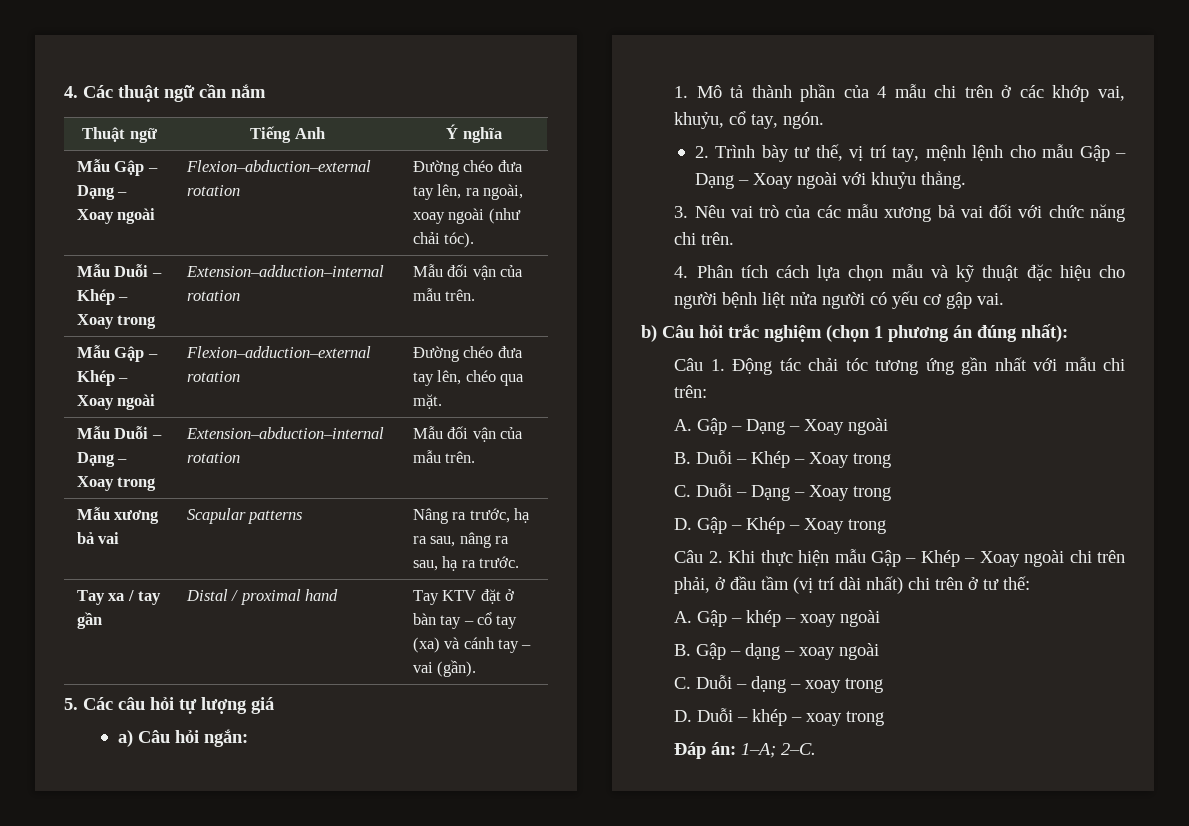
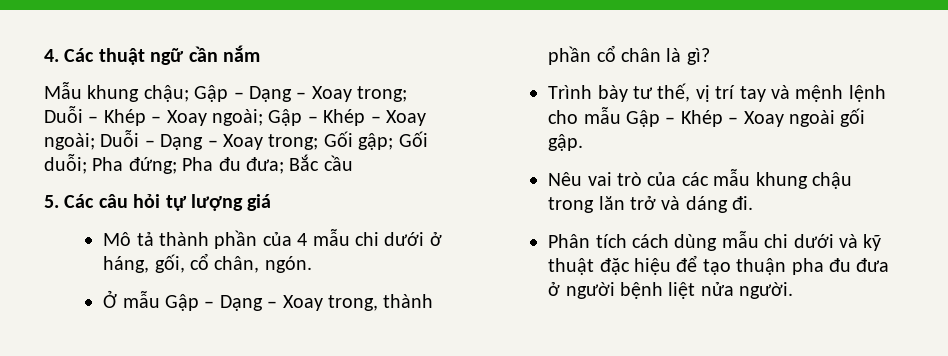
[82,127,158,143] [250,126,325,143] [446,124,502,143] [76,159,158,176] [76,185,128,200] [76,208,156,224] [185,160,371,172] [186,185,240,196] [412,160,523,176] [412,184,523,200] [412,208,521,224] [412,232,475,248] [76,264,162,277] [76,289,129,305] [76,314,157,329] [185,265,384,277] [186,290,240,301] [412,264,523,280] [412,288,476,301] [76,345,158,362] [76,370,129,386] [76,394,156,410] [185,346,371,358] [186,371,240,382] [412,346,523,362] [412,370,524,386] [412,394,442,409] [76,426,162,439] [76,452,128,467] [76,476,157,491] [185,427,384,439] [186,452,240,463] [412,426,523,442] [412,450,476,463] [76,507,160,524] [76,532,120,544] [186,508,303,524] [412,508,530,524] [412,532,509,548] [412,556,519,571] [76,590,161,605] [76,612,102,629] [185,589,338,605] [412,589,514,605] [412,612,518,629] [412,637,532,653] [412,660,477,677] // Thuật ngữ | Tiếng Anh | Ý nghĩa // Mẫu Gập – Dạng – Xoay ngoài | Flexion–abduction–external rotation | Đường chéo đưa tay lên, ra ngoài, xoay ngoài (như chải tóc). // Mẫu Duỗi – Khép – Xoay trong | Extension–adduction–internal rotation | Mẫu đối vận của mẫu trên. // Mẫu Gập – Khép – Xoay ngoài | Flexion–adduction–external rotation | Đường chéo đưa tay lên, chéo qua mặt. // Mẫu Duỗi – Dạng – Xoay trong | Extension–abduction–internal rotation | Mẫu đối vận của mẫu trên. // Mẫu xương bả vai | Scapular patterns | Nâng ra trước, hạ ra sau, nâng ra sau, hạ ra trước. // Tay xa / tay gần | Distal / proximal hand | Tay KTV đặt ở bàn tay – cổ tay (xa) và cánh tay – vai (gần). -> [44,82,408,102] [44,106,426,126] [44,130,428,150] [44,154,353,174] // Mẫu khung chậu; Gập – Dạng – Xoay trong; Duỗi – Khép – Xoay ngoài; Gập – Khép – Xoay ngoài; Duỗi – Dạng – Xoay trong; Gối gập; Gối duỗi; Pha đứng; Pha đu đưa; Bắc cầu
[117,729,248,747] [674,86,689,98] a) Câu hỏi ngắn: // 1. -> (272, 202) none
[964,85,1125,102] [674,111,825,129] [694,146,709,158] trên ở các khớp vai, khuỷu, cổ tay, ngón. // 2. -> [384,232,442,246] [103,253,312,273] [103,290,434,311] [548,45,710,65] dưới ở háng, gối, cổ chân, ngón. // Ở mẫu Gập – Dạng – Xoay trong, thành phần cổ chân là gì? //
[892,147,920,162] tay, -> [739,85,791,102] tay và
[694,171,966,189] [674,204,1125,222] [674,232,735,245] [674,264,1125,282] [674,291,1005,309] [641,324,1068,342] [674,357,1125,375] [674,385,708,398] [674,418,889,435] [674,450,892,468] [674,483,892,501] [674,517,887,534] [674,549,1125,567] [674,576,1031,594] [674,610,881,627] [674,643,880,660] [674,675,884,693] [674,708,885,726] [674,742,817,759] Dạng – Xoay ngoài với khuỷu thẳng. // 3. Nêu vai trò của các mẫu xương bả vai đối với chức năng chi trên. // 4. Phân tích cách lựa chọn mẫu và kỹ thuật đặc hiệu cho người bệnh liệt nửa người có yếu cơ gập vai. // b) Câu hỏi trắc nghiệm (chọn 1 phương án đúng nhất): // Câu 1. Động tác chải tóc tương ứng gần nhất với mẫu chi trên: // A. Gập – Dạng – Xoay ngoài // B. Duỗi – Khép – Xoay trong // C. Duỗi – Dạng – Xoay trong // D. Gập – Khép – Xoay trong // Câu 2. Khi thực hiện mẫu Gập – Khép – Xoay ngoài chi trên phải, ở đầu tầm (vị trí dài nhất) chi trên ở tư thế: // A. Gập – khép – xoay ngoài // B. Gập – dạng – xoay ngoài // C. Duỗi – dạng – xoay trong // D. Duỗi – khép – xoay trong // Đáp án: 1–A; 2–C. -> [680,108,866,127] [548,134,584,151] [548,169,853,189] [548,196,754,213] [548,231,882,251] [548,255,890,275] [548,282,794,299] Khép – Xoay ngoài gối gập. // Nêu vai trò của các mẫu khung chậu trong lăn trở và dáng đi. // Phân tích cách dùng mẫu chi dưới và kỹ thuật đặc hiệu để tạo thuận pha đu đưa ở người bệnh liệt nửa người.

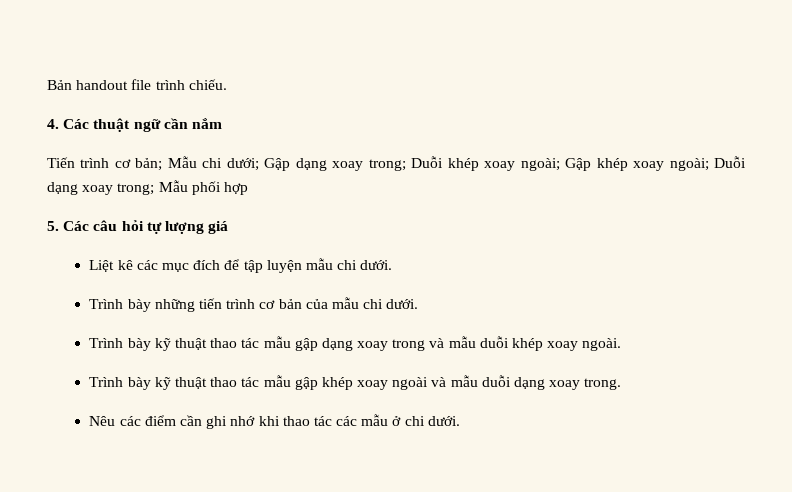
(44, 55) none -> [47,79,227,90] Bản handout file trình chiếu. //
[44,82,408,102] [44,106,426,126] [44,130,428,150] [44,154,353,174] Mẫu khung chậu; Gập – Dạng – Xoay trong; Duỗi – Khép – Xoay ngoài; Gập – Khép – Xoay ngoài; Duỗi – Dạng – Xoay trong; Gối gập; Gối duỗi; Pha đứng; Pha đu đưa; Bắc cầu -> [47,156,747,171] [47,180,248,195] Tiến trình cơ bản; Mẫu chi dưới; Gập dạng xoay trong; Duỗi khép xoay ngoài; Gập khép xoay ngoài; Duỗi dạng xoay trong; Mẫu phối hợp
[103,229,442,249] [103,253,312,273] [103,290,434,311] [548,45,710,65] [548,83,886,102] [548,107,866,127] [548,134,584,151] [548,169,853,189] [548,196,754,213] [548,231,882,251] [548,255,890,275] [548,282,794,299] Mô tả thành phần của 4 mẫu chi dưới ở háng, gối, cổ chân, ngón. // Ở mẫu Gập – Dạng – Xoay trong, thành phần cổ chân là gì? // Trình bày tư thế, vị trí tay và mệnh lệnh cho mẫu Gập – Khép – Xoay ngoài gối gập. // Nêu vai trò của các mẫu khung chậu trong lăn trở và dáng đi. // Phân tích cách dùng mẫu chi dưới và kỹ thuật đặc hiệu để tạo thuận pha đu đưa ở người bệnh liệt nửa người. -> [89,258,393,273] [89,297,419,312] [89,336,622,351] [89,375,622,390] [89,414,460,429] Liệt kê các mục đích để tập luyện mẫu chi dưới. // Trình bày những tiến trình cơ bản của mẫu chi dưới. // Trình bày kỹ thuật thao tác mẫu gập dạng xoay trong và mẫu duỗi khép xoay ngoài. // Trình bày kỹ thuật thao tác mẫu gập khép xoay ngoài và mẫu duỗi dạng xoay trong. // Nêu các điểm cần ghi nhớ khi thao tác các mẫu ở chi dưới.

